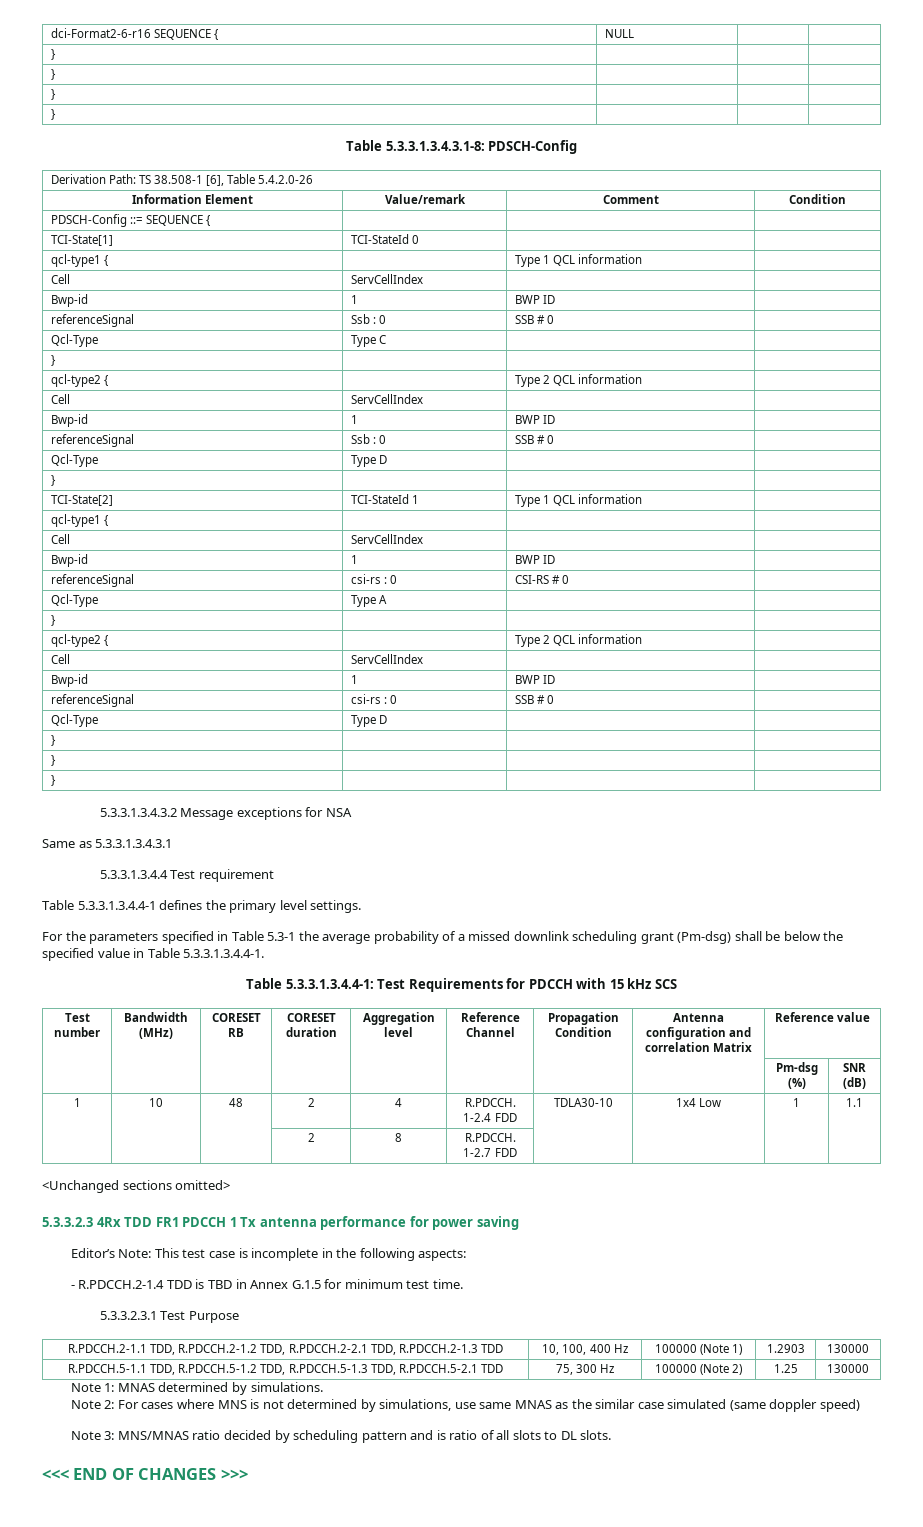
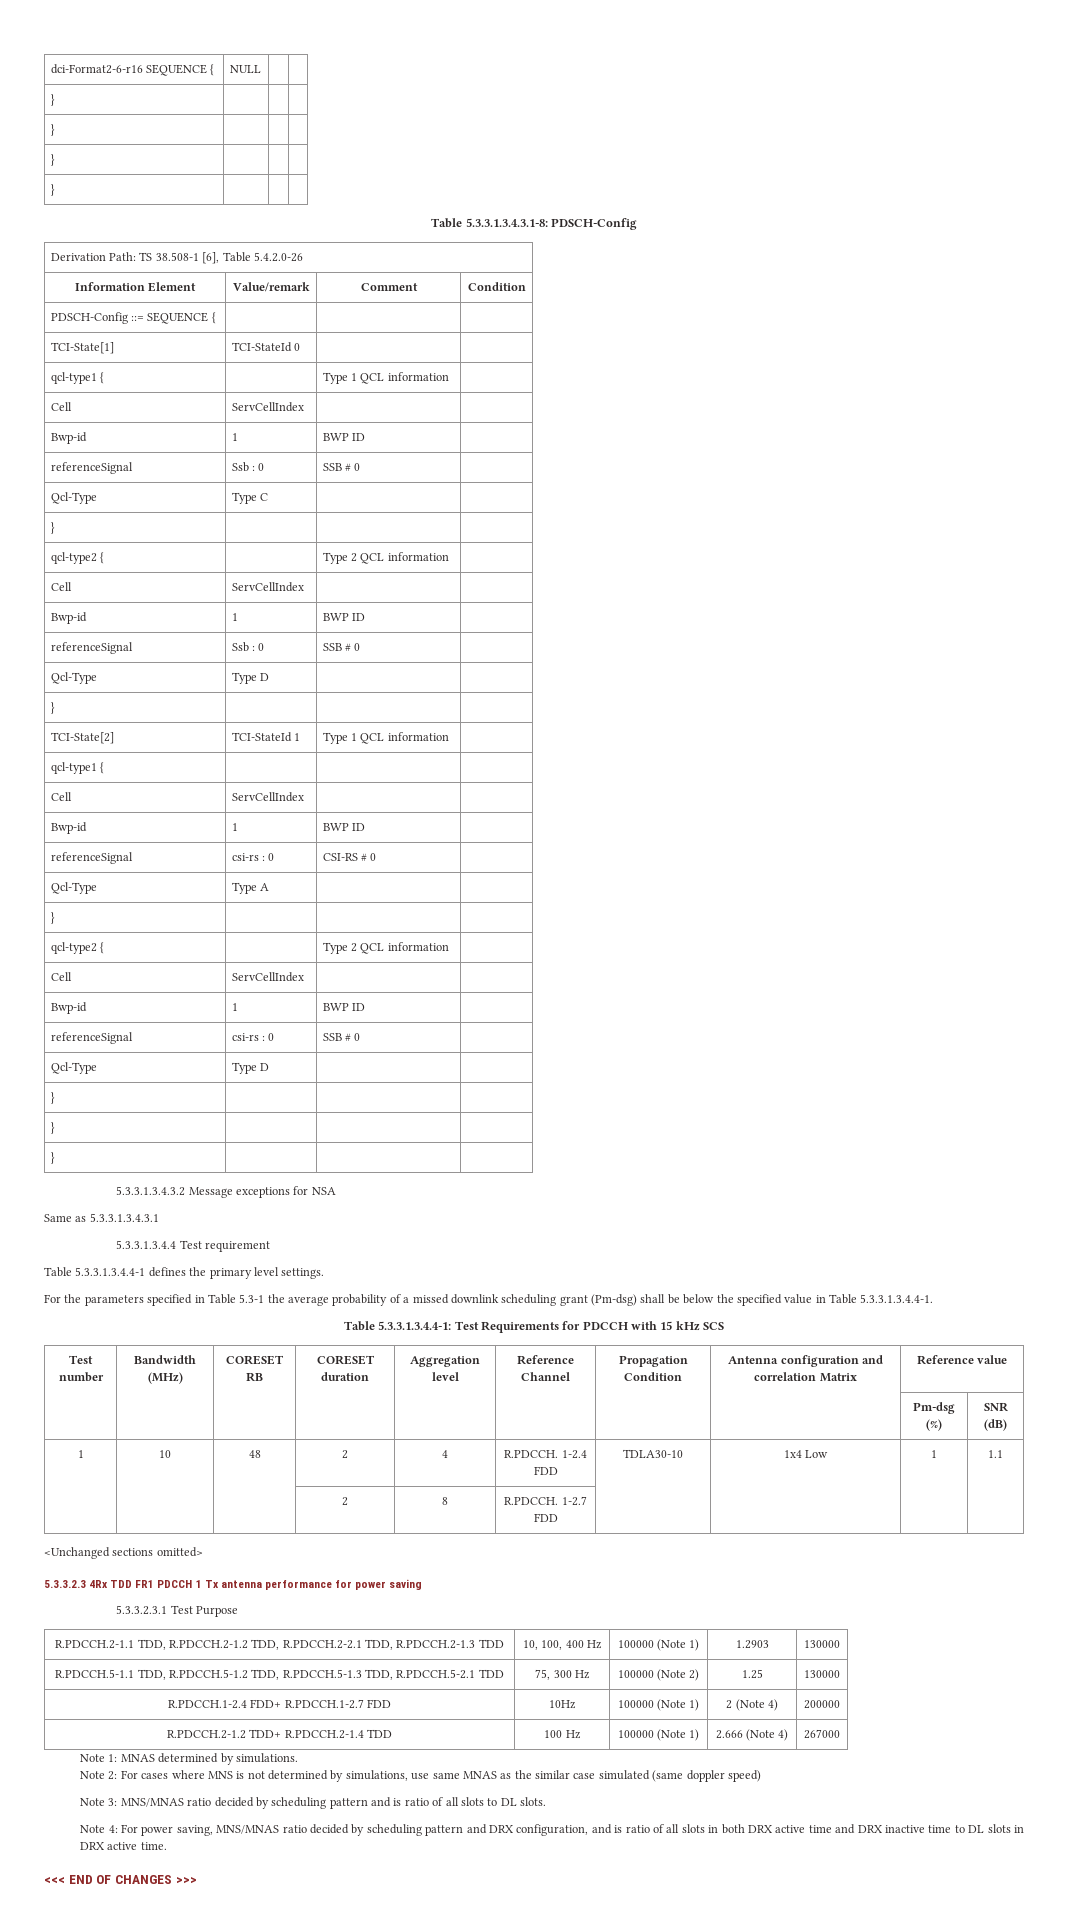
[70,1248,467,1261] [70,1279,463,1289] // Editor’s Note: This test case is incomplete in the following aspects: // - R.PDCCH.2-1.4 TDD is TBD in Annex G.1.5 for minimum test time. -> (423, 1584) none
(869, 1368) none -> [167,1699,392,1709] [549,1700,576,1709] [617,1699,700,1711] [726,1699,778,1711] [804,1700,840,1709] [166,1729,393,1739] [544,1730,581,1739] [617,1729,700,1741] [715,1729,789,1741] [804,1729,840,1739] // R.PDCCH.1-2.4 FDD+ R.PDCCH.1-2.7 FDD | 10Hz | 100000 (Note 1) | 2 (Note 4) | 200000 // R.PDCCH.2-1.2 TDD+ R.PDCCH.2-1.4 TDD | 100 Hz | 100000 (Note 1) | 2.666 (Note 4) | 267000
(612, 1435) none -> [80,1824,1024,1836] [80,1842,167,1850] // Note 4: For power saving, MNS/MNAS ratio decided by scheduling pattern and DRX configuration, and is ratio of all slots in both DRX active time and DRX inactive time to DL slots in DRX active time.

